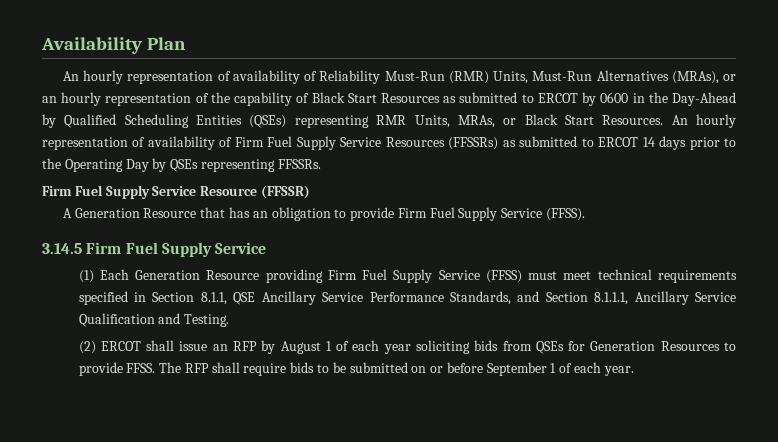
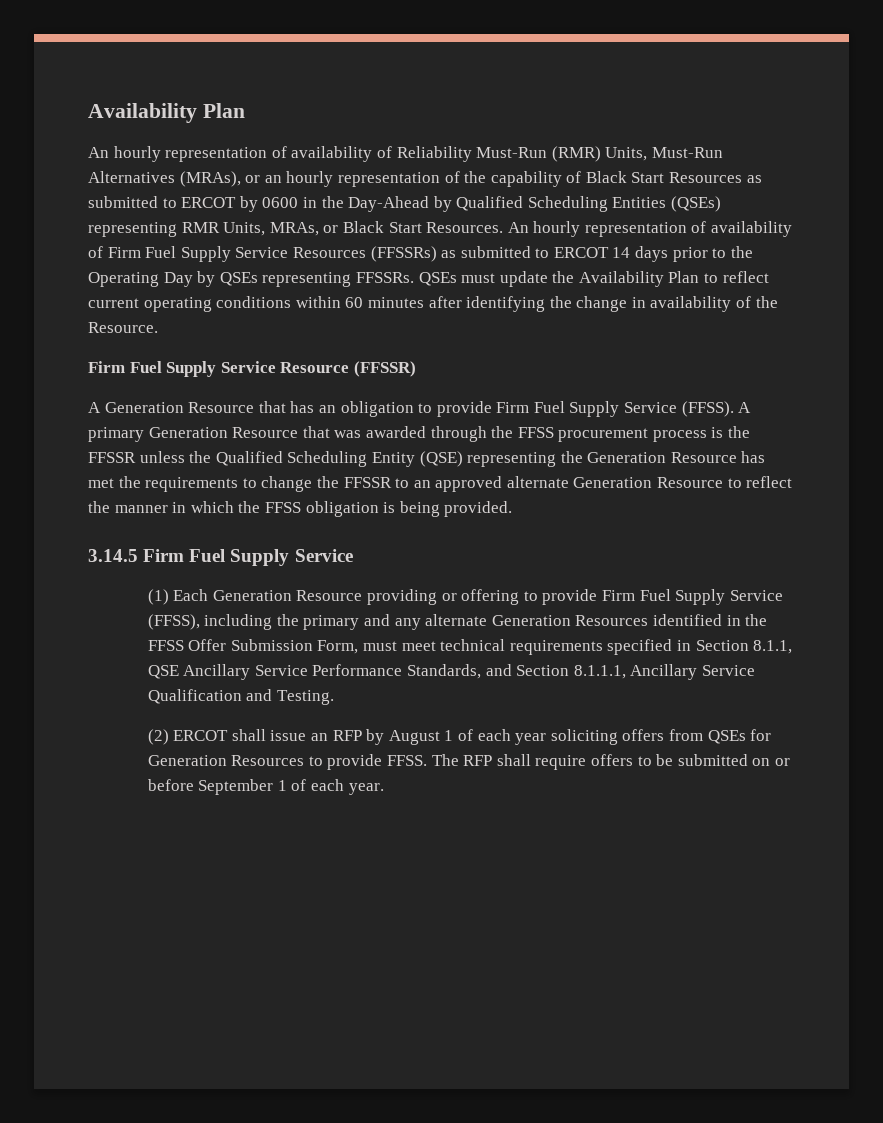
(321, 164) none -> [418,271,769,287] [88,296,778,312] [88,322,158,333] QSEs must update the Availability Plan to reflect current operating conditions within 60 minutes after identifying the change in availability of the Resource.
(585, 214) none -> [738,402,752,413] [88,426,751,442] [88,451,766,467] [88,476,793,492] [88,501,513,517] A primary Generation Resource that was awarded through the FFSS procurement process is the FFSSR unless the Qualified Scheduling Entity (QSE) representing the Generation Resource has met the requirements to change the FFSSR to an approved alternate Generation Resource to reflect the manner in which the FFSS obligation is being provided.
[327,269,522,283] Firm Fuel Supply Service (FFSS) -> [441,589,783,605] [147,614,768,630] [147,639,359,654] or offering to provide Firm Fuel Supply Service (FFSS), including the primary and any alternate Generation Resources identified in the FFSS Offer Submission Form,
[474,340,499,351] bids -> [622,729,665,741] offers
[290,362,315,373] bids -> [591,754,634,766] offers

